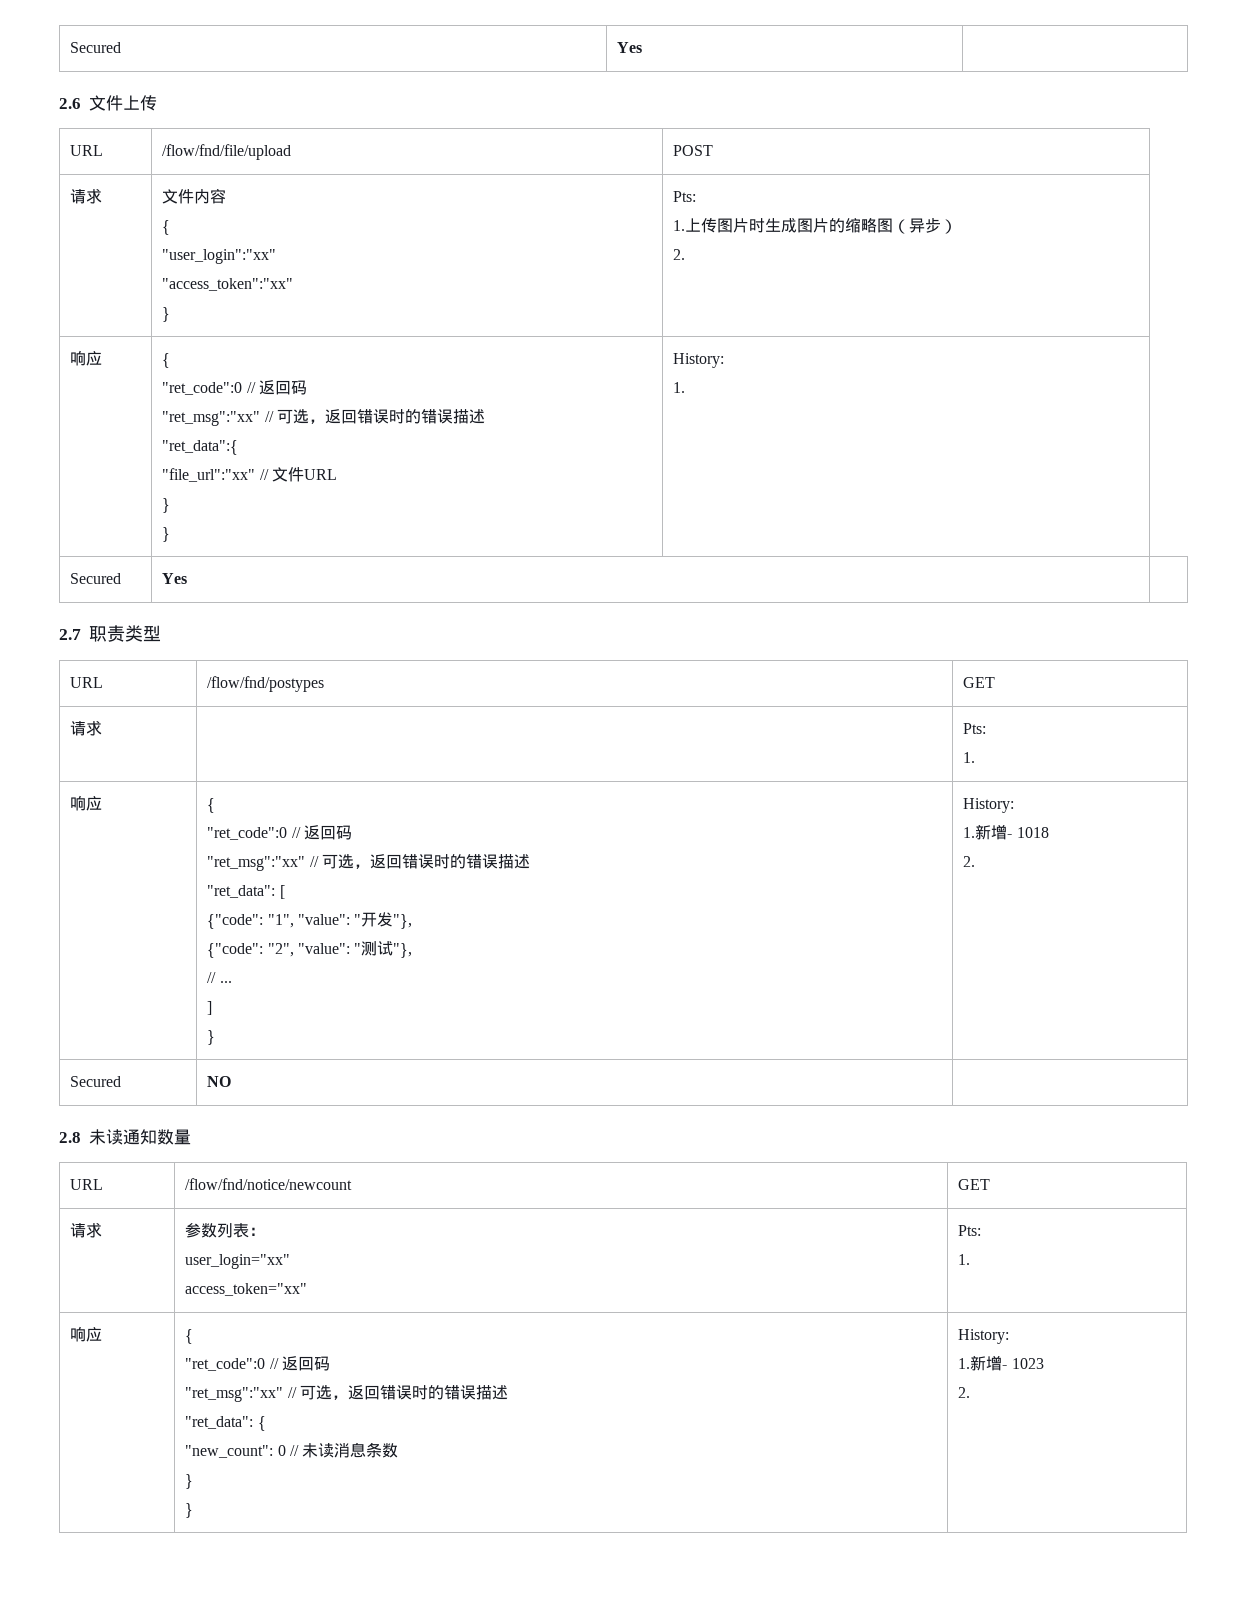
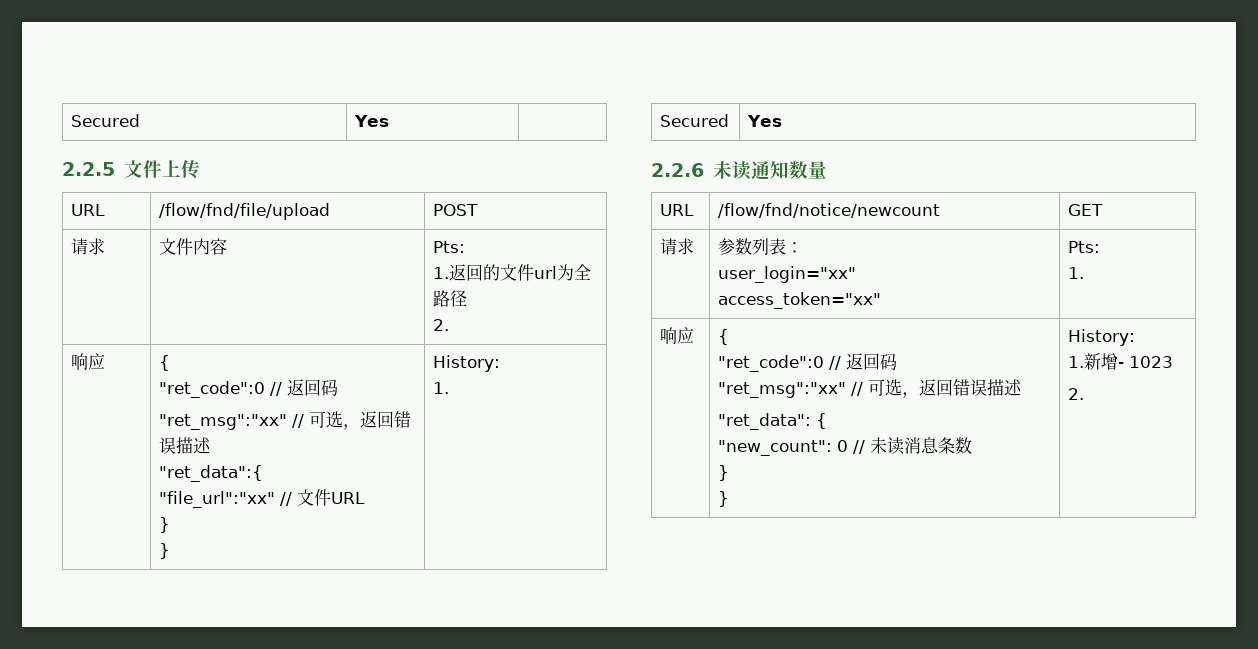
[70,42,122,53] [617,42,643,53] [59,98,81,109] Secured | Yes | // 2.6 -> [71,114,141,127] [354,115,390,127] [62,162,115,176] Secured | Yes | // 2.2.5
[162,220,171,235] [162,249,277,264] [162,278,294,291] [162,307,171,322] [673,191,697,202] [673,218,958,234] // { // "user_login":"xx" // "access_token":"xx" // } | Pts: // 1.上传图片时生成图片的缩略图（异步） -> [433,241,466,253] [433,264,592,281] [433,290,468,307] | Pts: // 1.返回的文件url为全路径
[388,409,453,424] 时的错误 -> (177, 445) none
[59,625,161,642] [70,677,104,688] [207,676,325,692] [963,677,996,688] [70,720,103,736] [963,723,987,734] [963,752,976,763] [70,795,103,811] [207,798,216,813] [207,825,352,840] [207,854,530,871] [207,885,285,899] [207,912,413,929] [207,941,413,958] [207,972,232,983] [207,1001,213,1015] [207,1030,216,1045] [963,798,1015,813] [963,824,1049,840] [963,856,976,867] [70,1076,122,1087] [207,1076,232,1087] [59,1132,81,1143] | // 2.7职责类型 // URL | /flow/fnd/postypes | GET // 请求 | | Pts: // 1. // 响应 | { // "ret_code":0 // 返回码 // "ret_msg":"xx" // 可选，返回错误时的错误描述 // "ret_data": [ // {"code": "1", "value": "开发"}, // {"code": "2", "value": "测试"}, // // ... // ] // } | History: // 1.新增- 1018 // 2. // Secured | NO | // 2.8 -> [651,163,704,177] // 2.2.6
[411,1385,476,1400] 时的错误 -> (988, 387) none

